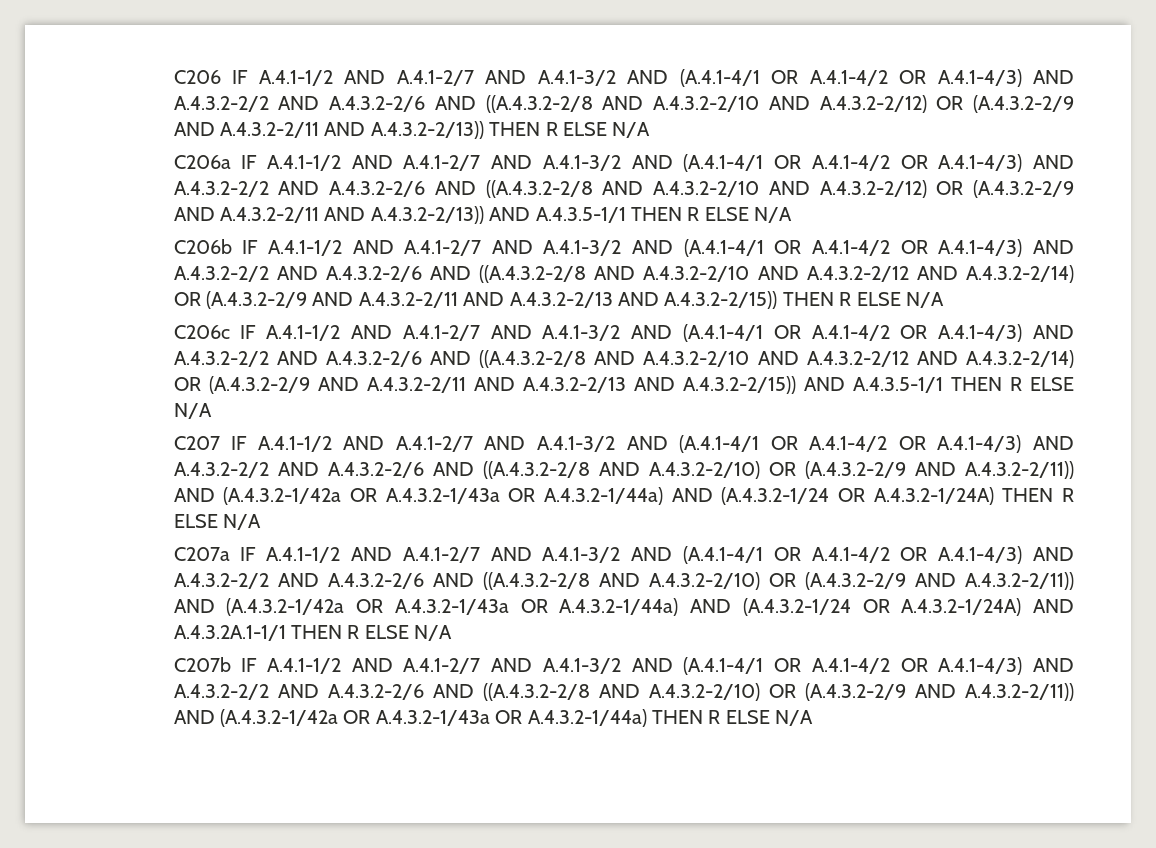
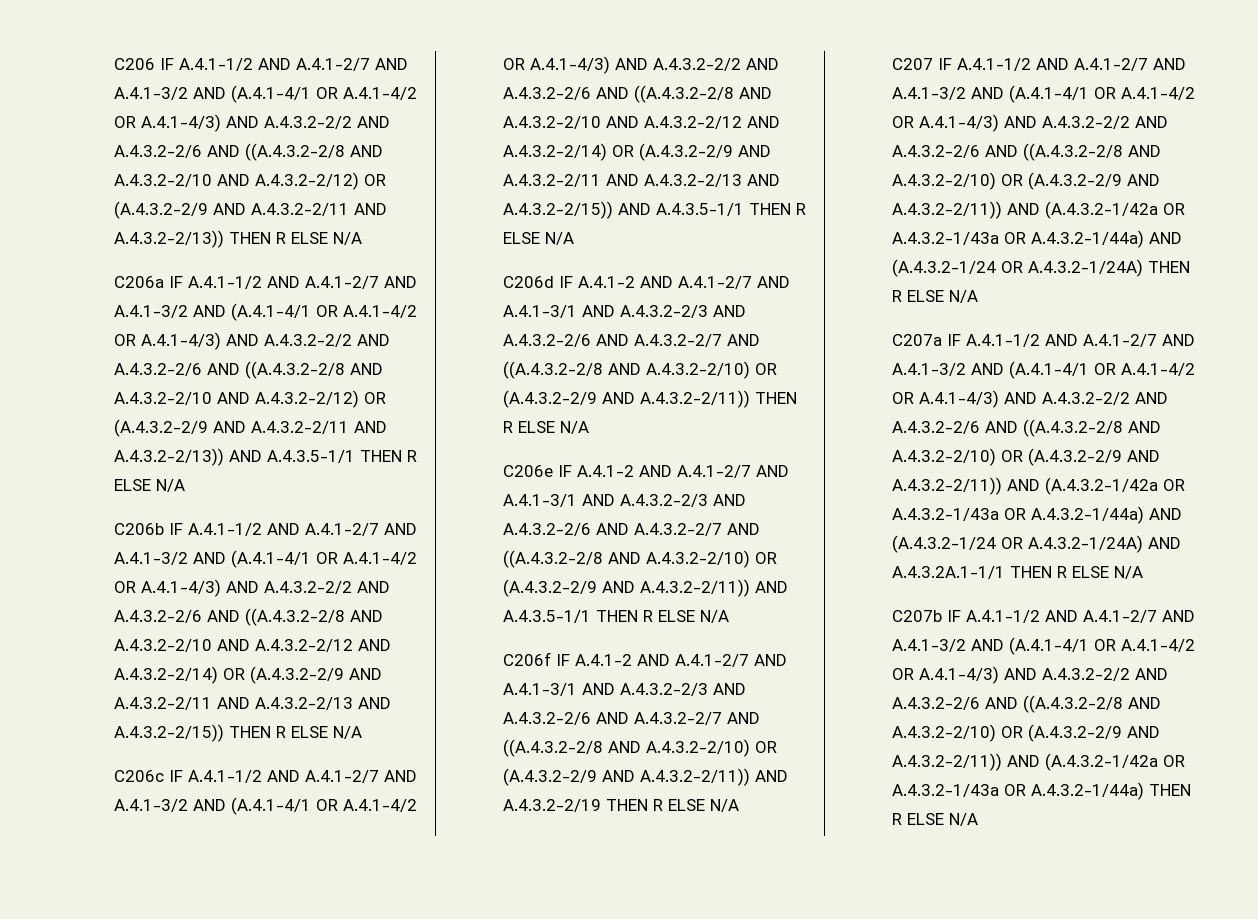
(212, 411) none -> [503,276,791,289] [503,305,747,318] [503,334,761,347] [503,361,778,379] [503,390,798,408] [503,421,590,434] [503,465,790,478] [503,494,747,507] [503,523,761,536] [503,550,778,568] [503,579,789,597] [503,610,730,623] [503,652,788,667] [503,683,747,696] [503,712,761,725] [503,739,778,757] [503,768,789,786] [503,799,740,812] // C206d IF A.4.1-2 AND A.4.1-2/7 AND A.4.1-3/1 AND A.4.3.2-2/3 AND A.4.3.2-2/6 AND A.4.3.2-2/7 AND ((A.4.3.2-2/8 AND A.4.3.2-2/10) OR (A.4.3.2-2/9 AND A.4.3.2-2/11)) THEN R ELSE N/A // C206e IF A.4.1-2 AND A.4.1-2/7 AND A.4.1-3/1 AND A.4.3.2-2/3 AND A.4.3.2-2/6 AND A.4.3.2-2/7 AND ((A.4.3.2-2/8 AND A.4.3.2-2/10) OR (A.4.3.2-2/9 AND A.4.3.2-2/11)) AND A.4.3.5-1/1 THEN R ELSE N/A // C206f IF A.4.1-2 AND A.4.1-2/7 AND A.4.1-3/1 AND A.4.3.2-2/3 AND A.4.3.2-2/6 AND A.4.3.2-2/7 AND ((A.4.3.2-2/8 AND A.4.3.2-2/10) OR (A.4.3.2-2/9 AND A.4.3.2-2/11)) AND A.4.3.2-2/19 THEN R ELSE N/A

